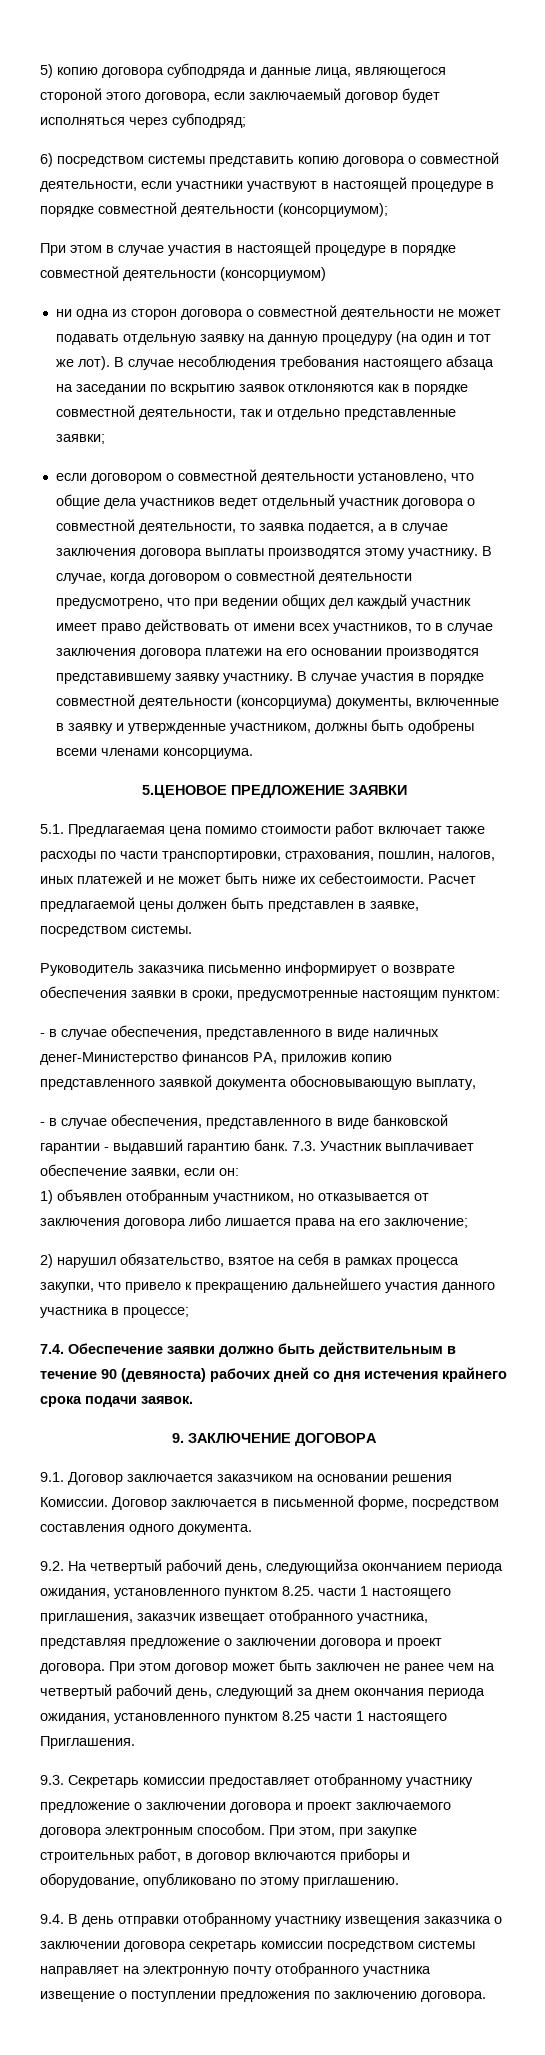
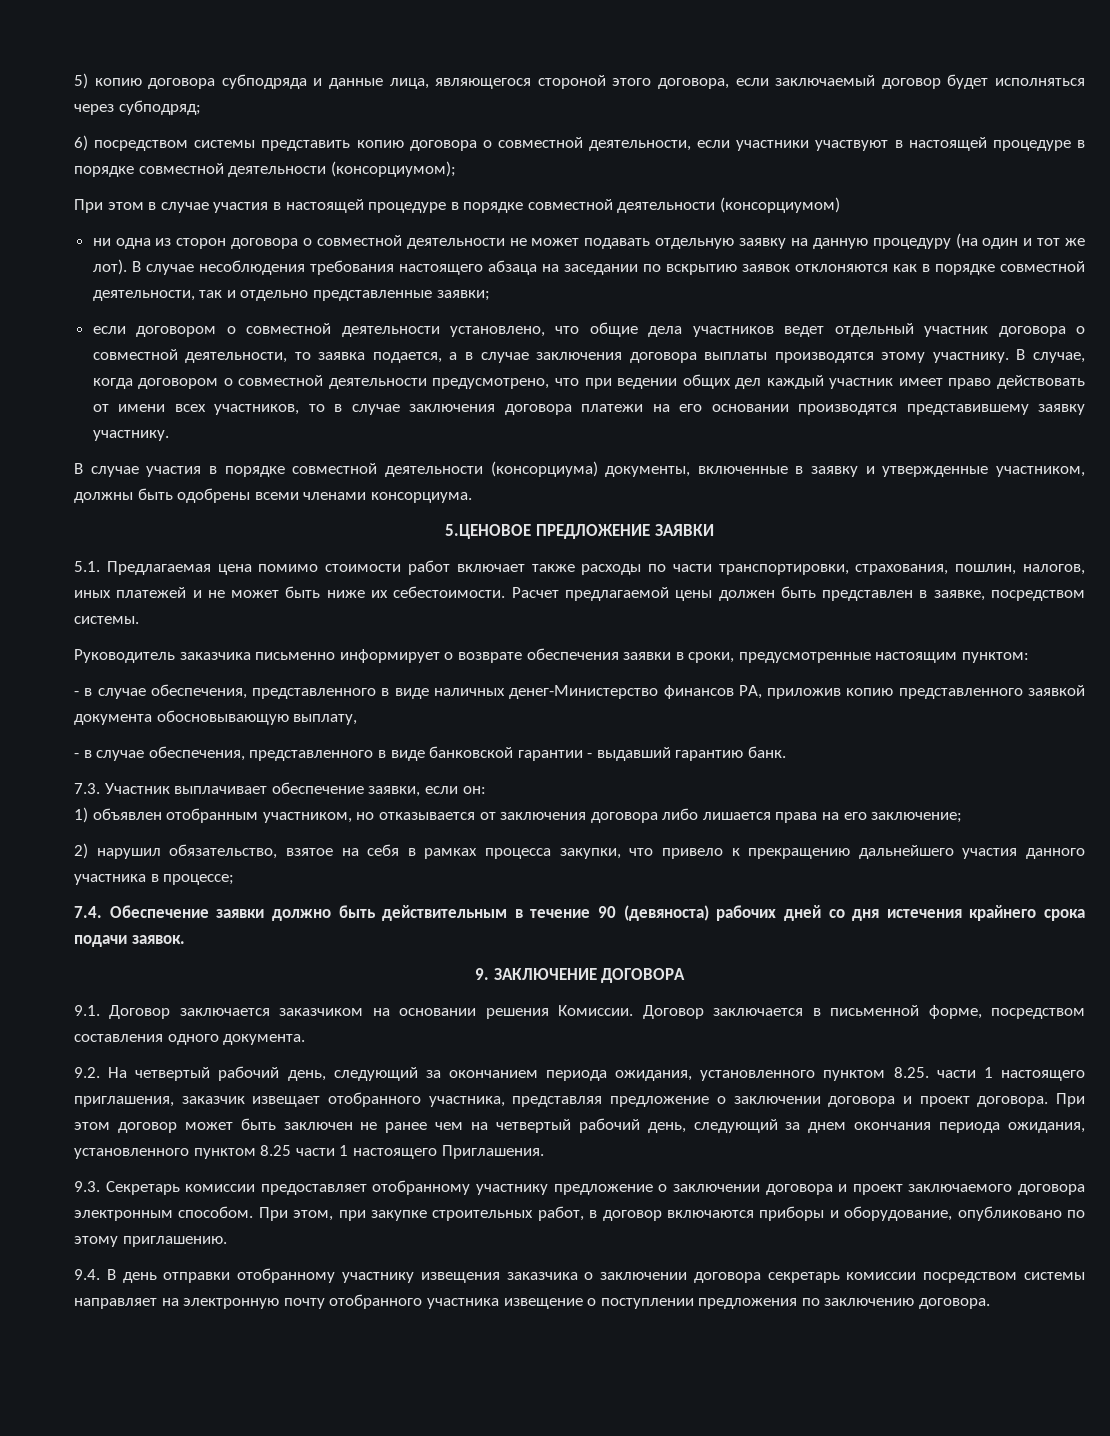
(293, 678) none -> (169, 435) //
(288, 1145) none -> (787, 752) //
[266,1559,359,1574] следующийза -> [333,1067,441,1081] следующий за

